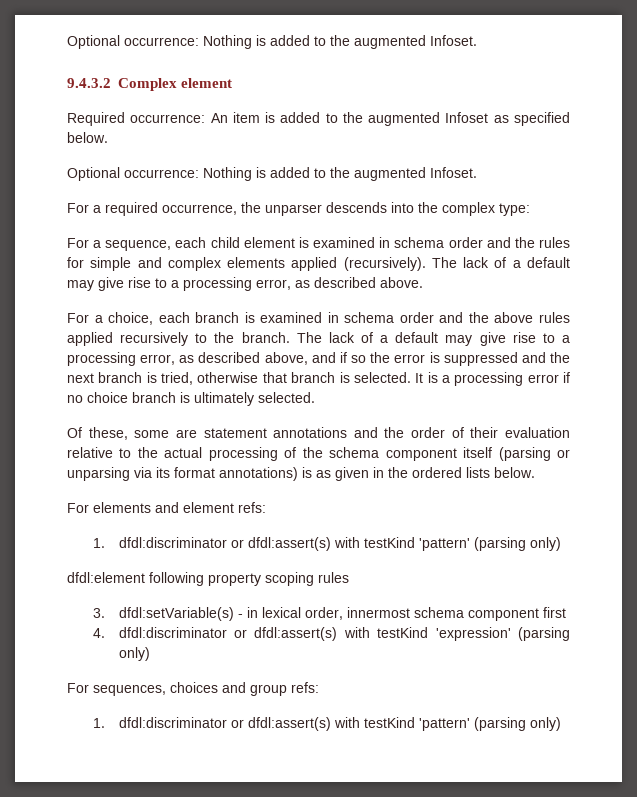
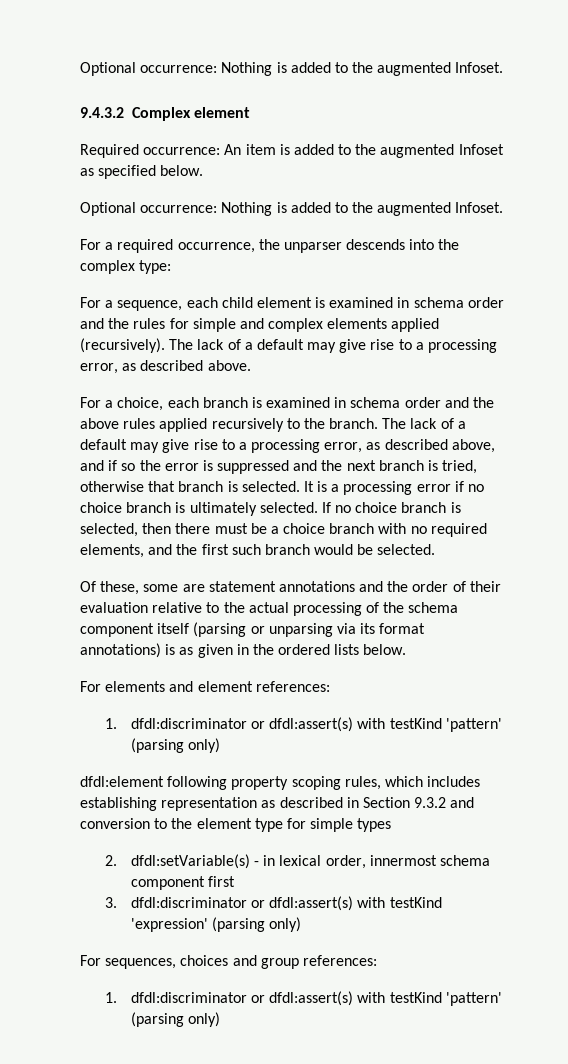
(315, 397) none -> [321,502,461,513] [80,523,487,537] [80,544,436,558] If no choice branch is selected, then there must be a choice branch with no required elements, and the first such branch would be selected.
[238,502,266,513] refs: -> [255,681,330,692] references:
[318,572,349,583] [92,608,105,618] rules // 3. -> [344,776,481,790] [80,797,475,811] [80,818,392,832] [105,855,118,866] rules, which includes establishing representation as described in Section 9.3.2 and conversion to the element type for simple types // 2.
[92,628,105,638] 4. -> [105,897,118,908] 3.
[291,682,319,693] refs: -> [302,955,377,966] references:

